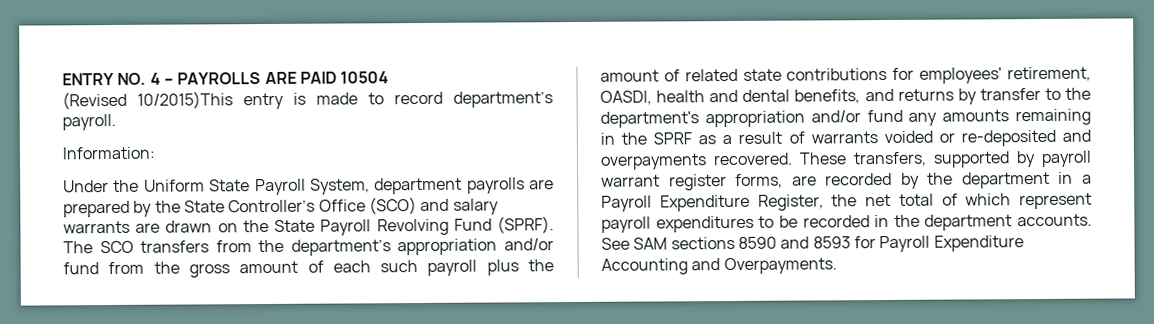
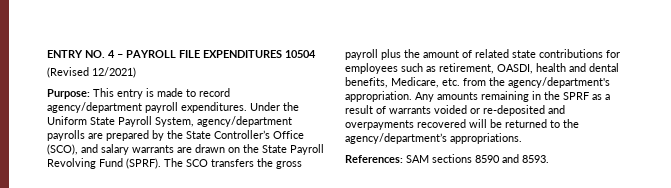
[177,71,337,85] PAYROLLS ARE PAID -> [126,50,282,58] PAYROLL FILE EXPENDITURES
[137,91,233,109] 10/2015)This -> [92,67,136,78] [47,88,114,99] 12/2021) // Purpose: This
[453,91,553,108] [62,113,116,131] [62,146,155,160] department’s payroll. // Information: // -> [47,102,247,113] agency/department payroll expenditures.
[374,177,463,195] department -> [197,116,292,127] agency/department
[368,197,417,215] (SCO) -> [47,144,78,155] (SCO),
[215,238,554,256] [63,260,419,278] from the department’s appropriation and/or fund from the gross amount of each such -> [257,158,302,169] the gross
[919,67,1003,84] employees' -> [345,63,436,74] employees such as
[864,87,1091,105] [600,109,938,128] and returns by transfer to the department's appropriation and/or fund any -> [391,77,610,88] [345,91,434,102] Medicare, etc. from the agency/department's appropriation. Any
[713,150,1092,168] [601,171,1092,191] [601,192,1092,212] [601,213,1092,233] [601,235,1024,253] [601,257,837,275] recovered. These transfers, supported by payroll warrant register forms, are recorded by the department in a Payroll Expenditure Register, the net total of which represent payroll expenditures to be recorded in the department accounts. See SAM sections 8590 and 8593 for Payroll Expenditure Accounting and Overpayments. -> [417,119,579,128] [345,133,522,144] [345,154,549,163] recovered will be returned to the agency/department’s appropriations. // References: SAM sections 8590 and 8593.

